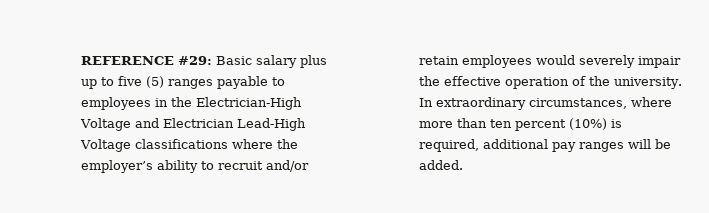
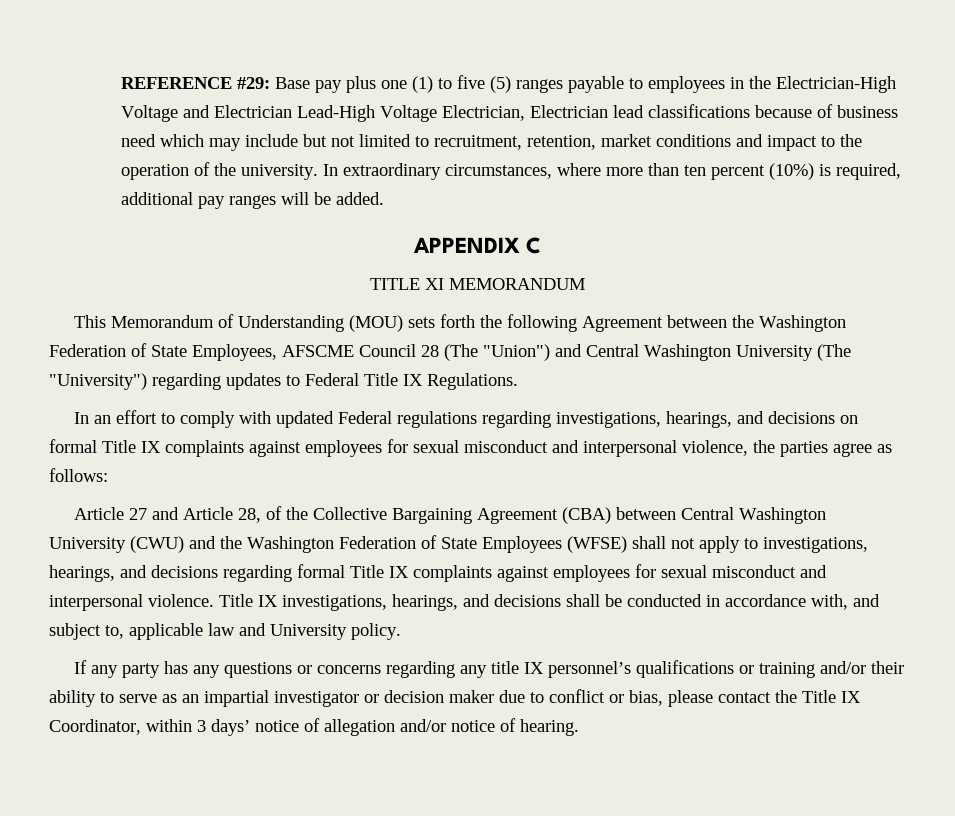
[216,55,328,68] [81,79,98,89] Basic salary plus up -> [275,76,434,93] Base pay plus one (1)
[135,139,299,149] [81,160,310,173] [419,55,682,68] [419,76,502,86] classifications where the employer’s ability to recruit and/or retain employees would severely impair the effective -> [442,104,899,121] [121,134,863,151] Electrician, Electrician lead classifications because of business need which may include but not limited to recruitment, retention, market conditions and impact to the
(464, 165) none -> [412,237,542,254] [370,278,585,290] [74,314,847,332] [49,343,851,361] [49,373,518,390] [74,410,859,428] [49,439,892,457] [49,468,108,482] [74,506,827,524] [49,535,868,553] [49,564,827,582] [49,594,880,611] [49,623,401,640] [74,660,905,678] [49,689,861,707] [49,718,579,736] // APPENDIX C // TITLE XI MEMORANDUM // This Memorandum of Understanding (MOU) sets forth the following Agreement between the Washington Federation of State Employees, AFSCME Council 28 (The "Union") and Central Washington University (The "University") regarding updates to Federal Title IX Regulations. // In an effort to comply with updated Federal regulations regarding investigations, hearings, and decisions on formal Title IX complaints against employees for sexual misconduct and interpersonal violence, the parties agree as follows: // Article 27 and Article 28, of the Collective Bargaining Agreement (CBA) between Central Washington University (CWU) and the Washington Federation of State Employees (WFSE) shall not apply to investigations, hearings, and decisions regarding formal Title IX complaints against employees for sexual misconduct and interpersonal violence. Title IX investigations, hearings, and decisions shall be conducted in accordance with, and subject to, applicable law and University policy. // If any party has any questions or concerns regarding any title IX personnel’s qualifications or training and/or their ability to serve as an impartial investigator or decision maker due to conflict or bias, please contact the Title IX Coordinator, within 3 days’ notice of allegation and/or notice of hearing.

